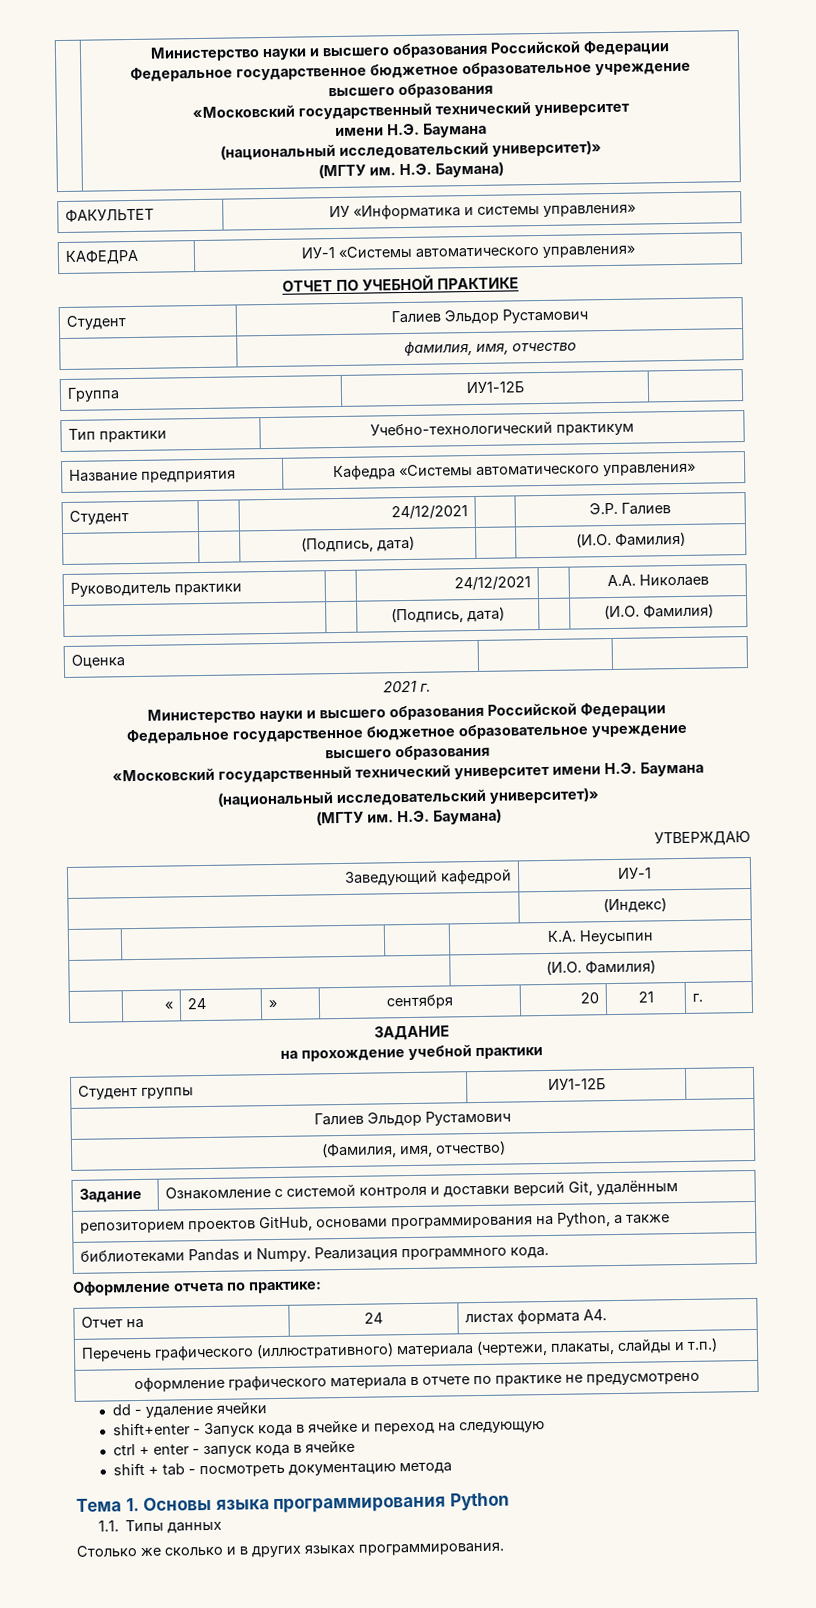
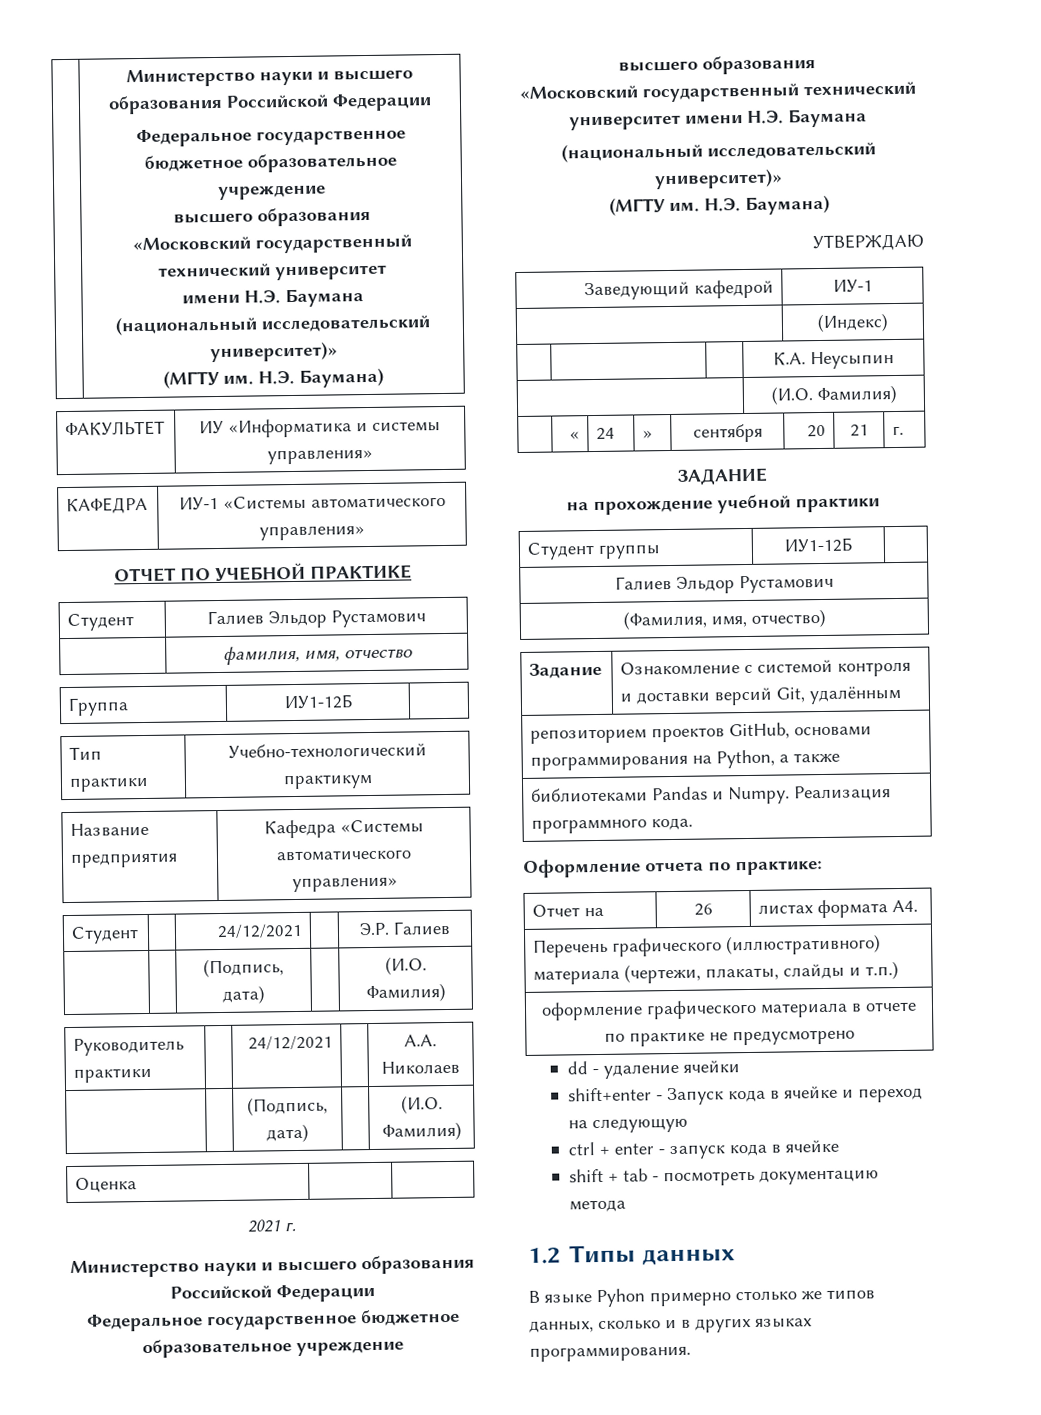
[364,1312,383,1324] 24 -> [693,903,713,916] 26
[76,1492,510,1514] [98,1519,223,1534] [76,1545,161,1557] Тема 1. Основы языка программирования Python // 1.1. Типы данных // Столько же -> [528,1244,735,1266] [528,1288,875,1308] [529,1320,594,1333] 1.2 Типы данных // В языке Pyhon примерно cтолько же типов данных,

